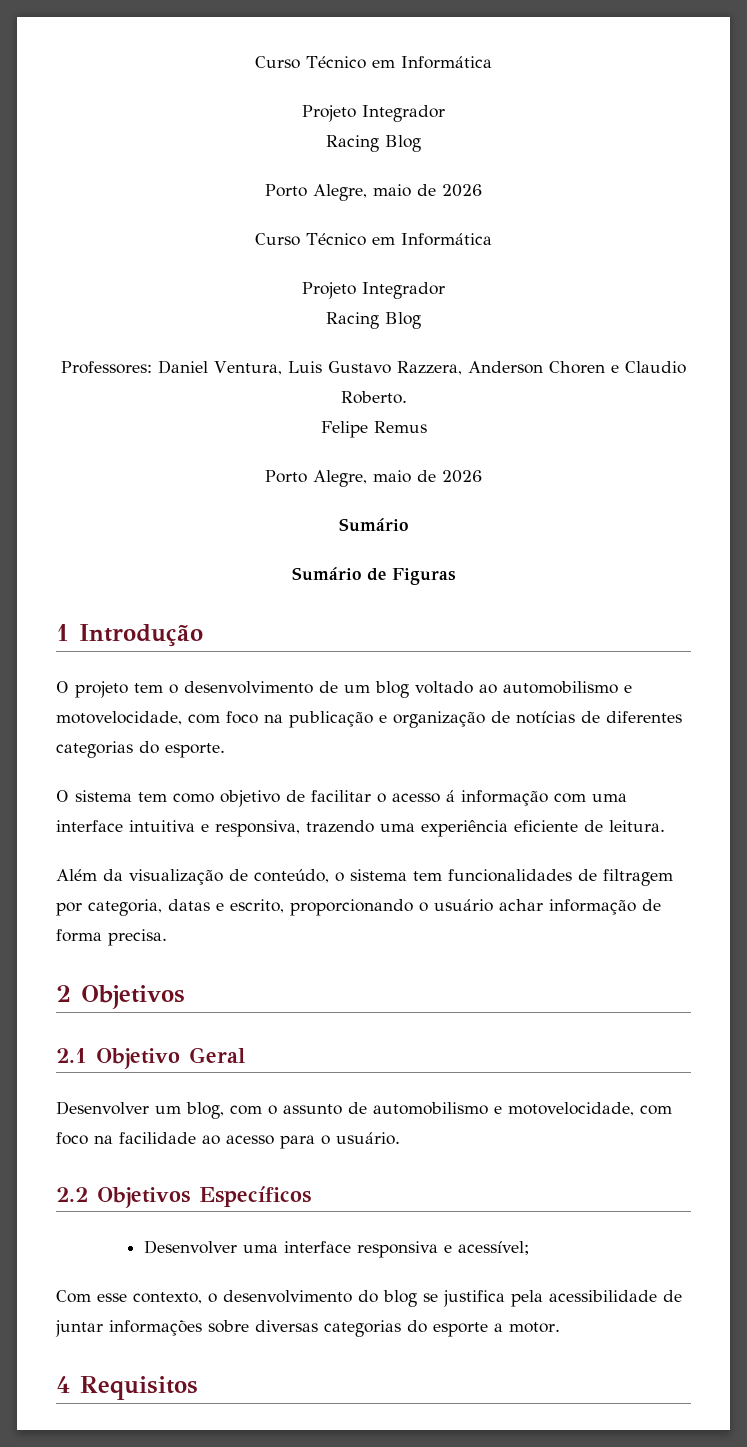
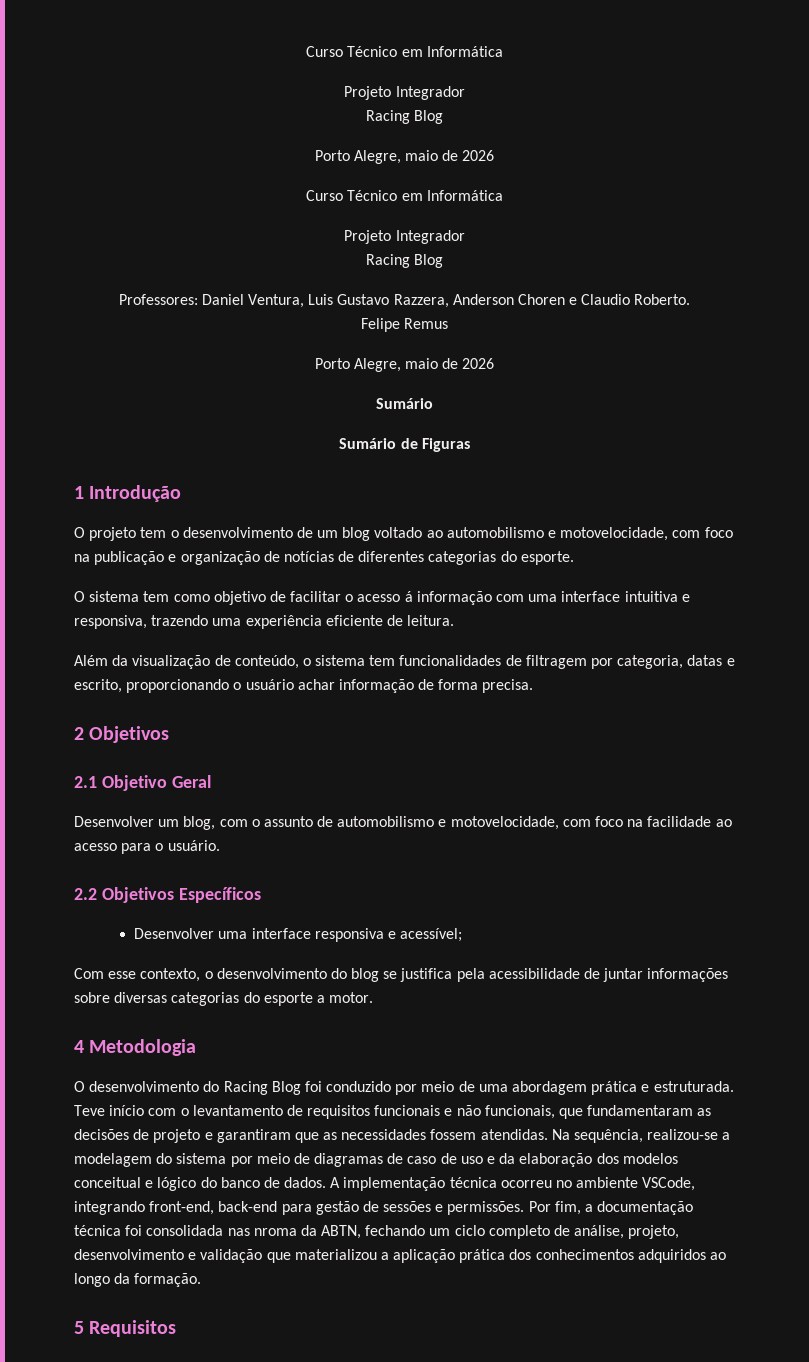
(70, 1384) none -> [89,1039,197,1056] [74,1081,734,1095] [74,1105,712,1119] [74,1129,731,1143] [74,1153,678,1167] [74,1177,696,1191] [74,1201,694,1215] [74,1225,680,1239] [74,1249,727,1263] [74,1273,202,1287] [74,1321,84,1334] Metodologia // O desenvolvimento do Racing Blog foi conduzido por meio de uma abordagem prática e estruturada. Teve início com o levantamento de requisitos funcionais e não funcionais, que fundamentaram as decisões de projeto e garantiram que as necessidades fossem atendidas. Na sequência, realizou-se a modelagem do sistema por meio de diagramas de caso de uso e da elaboração dos modelos conceitual e lógico do banco de dados. A implementação técnica ocorreu no ambiente VSCode, integrando front-end, back-end para gestão de sessões e permissões. Por fim, a documentação técnica foi consolidada nas nroma da ABTN, fechando um ciclo completo de análise, projeto, desenvolvimento e validação que materializou a aplicação prática dos conhecimentos adquiridos ao longo da formação. // 5

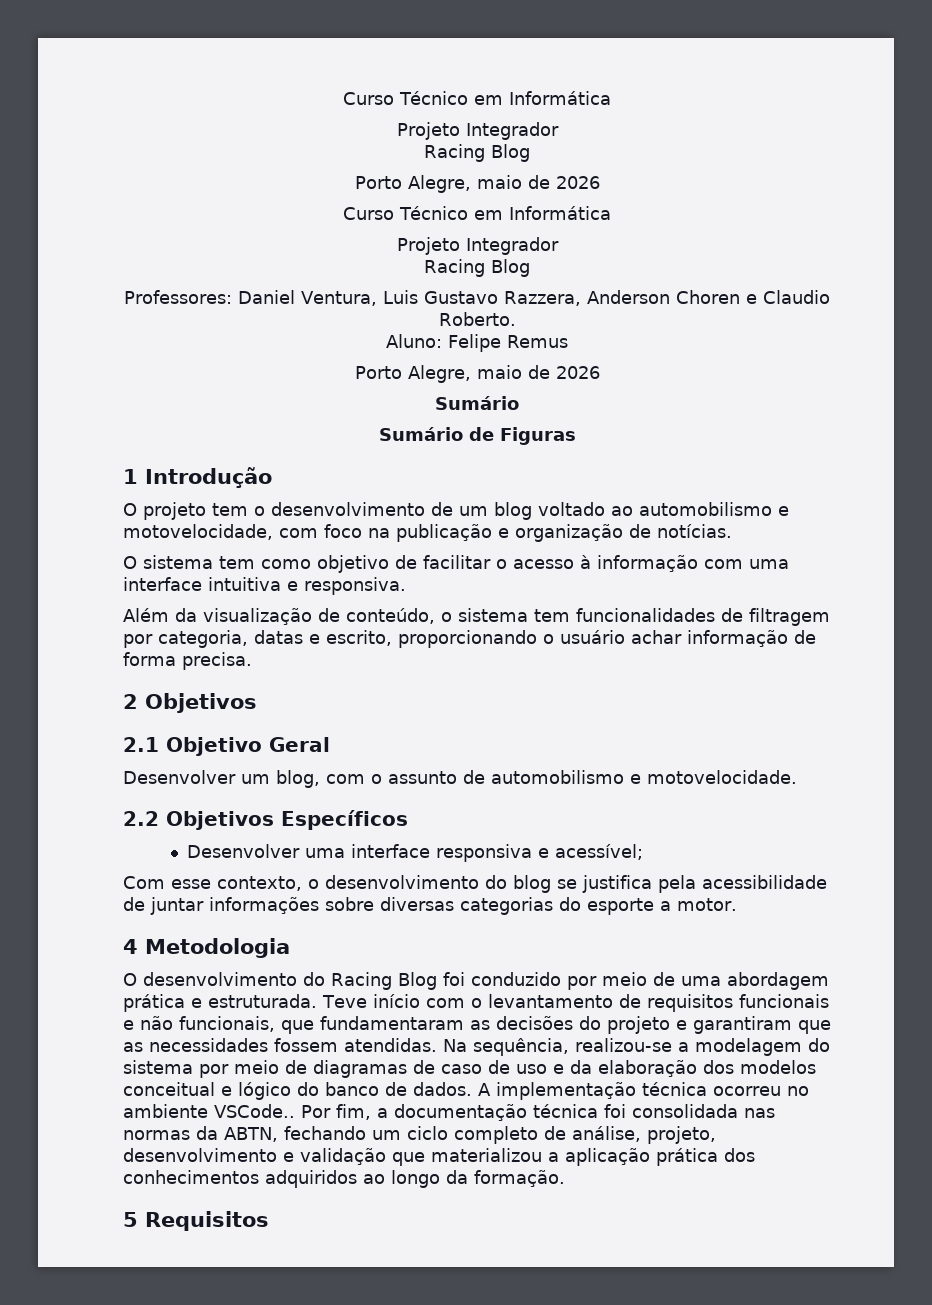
(691, 299) none -> [385,334,442,348] Aluno:
[283,551,574,565] notícias de diferentes categorias do esporte. -> [657,524,732,538] notícias.
[404,591,413,602] á -> [580,555,591,569] à
[74,615,455,629] responsiva, trazendo uma experiência eficiente de leitura. -> [304,577,406,595] responsiva.
[450,816,732,830] [74,840,220,854] motovelocidade, com foco na facilidade ao acesso para o usuário. -> [647,770,797,784] motovelocidade.
[133,1129,150,1140] de -> [579,1016,601,1030] do
[642,1177,696,1191] [74,1201,525,1215] VSCode, integrando front-end, back-end para gestão de sessões e permissões. -> [214,1104,295,1118] VSCode..
[253,1228,297,1236] nroma -> [123,1130,190,1140] normas

